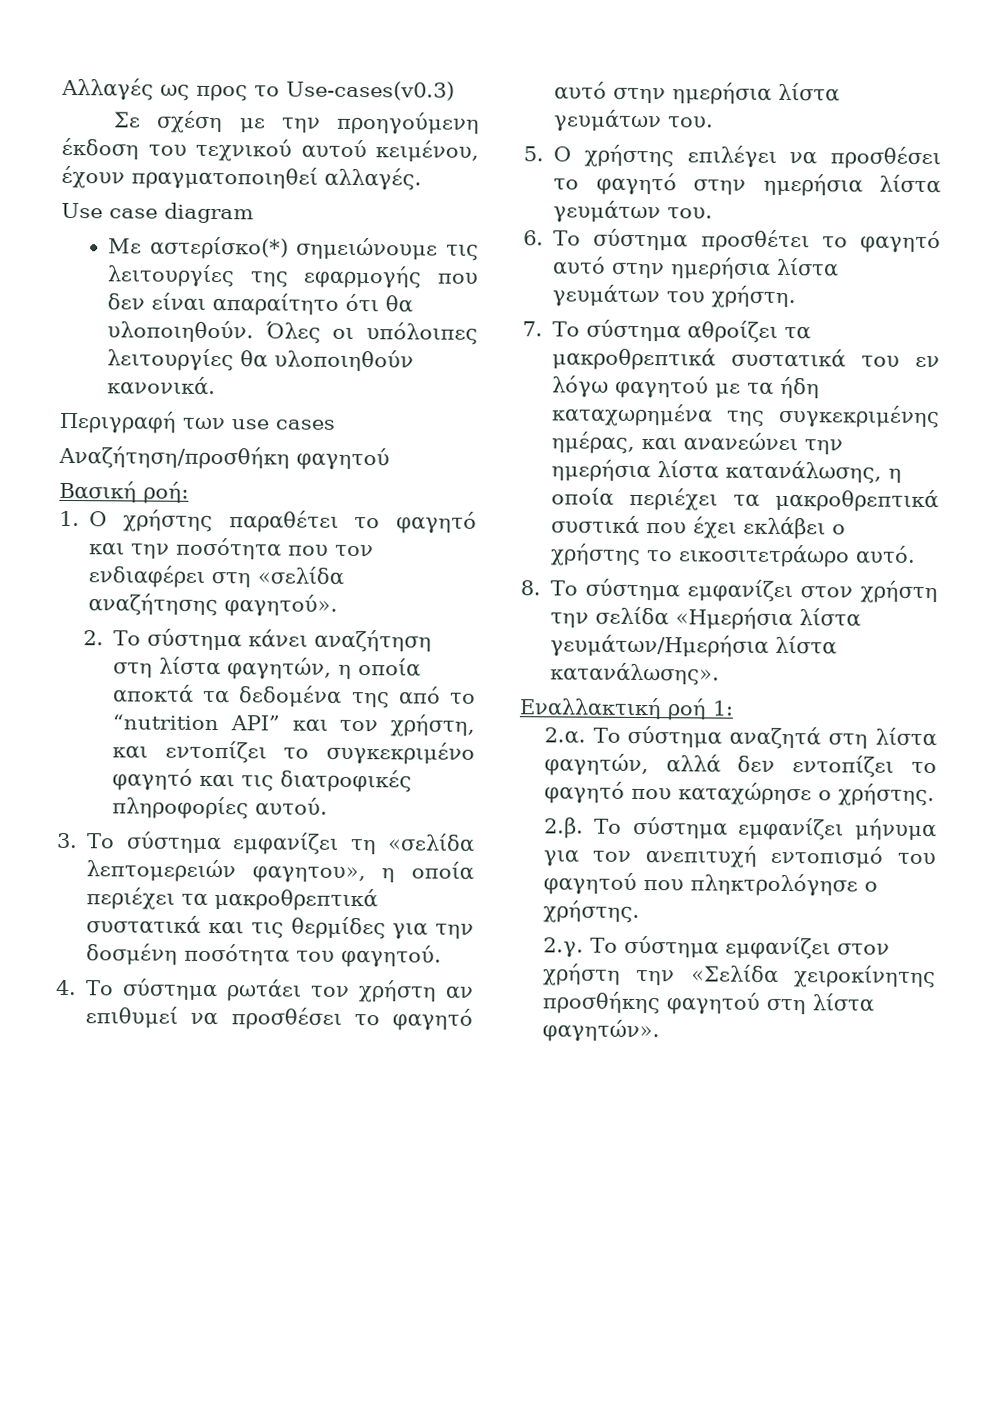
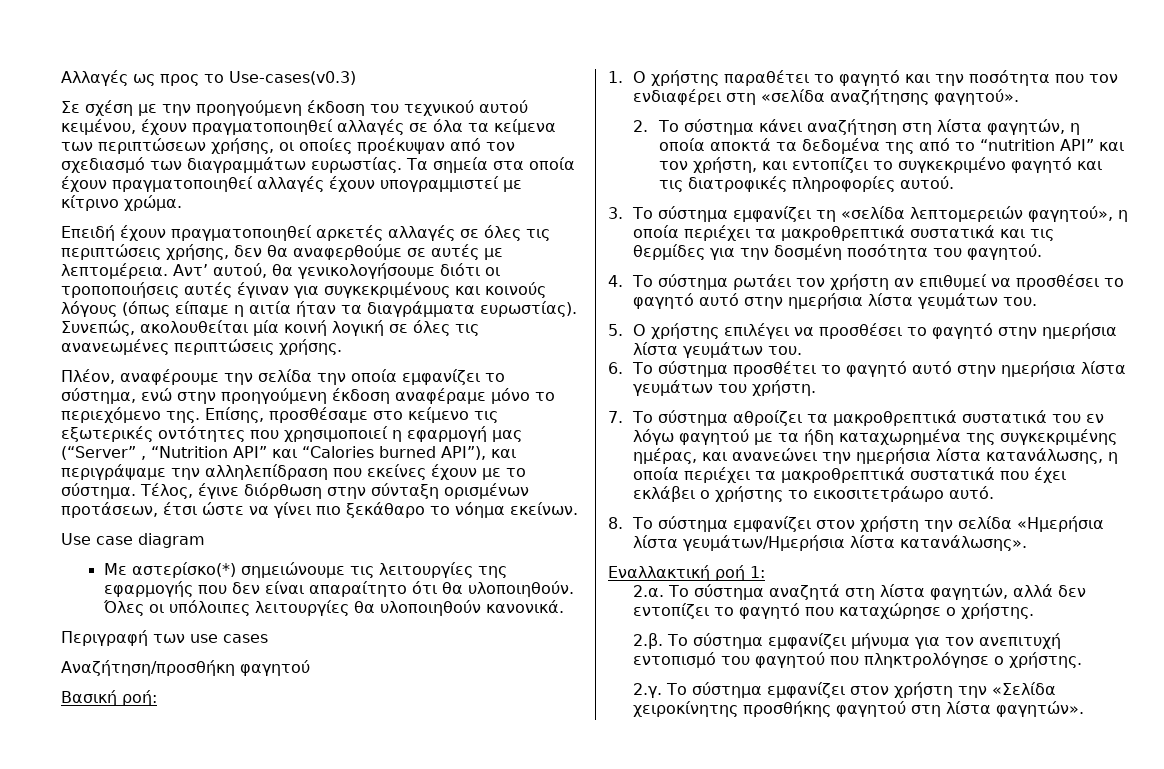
[324,167,422,191] αλλαγές. -> [337,119,556,135] [61,138,515,154] [61,157,575,173] [61,176,522,192] [61,195,182,211] [61,225,550,241] [61,244,503,260] [61,263,500,279] [61,282,546,298] [61,301,577,317] [61,320,479,336] [61,339,342,355] [61,369,505,385] [61,388,555,404] [61,407,498,423] [61,426,522,442] [61,446,516,460] [61,464,526,480] [61,483,529,499] [61,502,578,518] αλλαγές σε όλα τα κείμενα των περιπτώσεων χρήσης, οι οποίες προέκυψαν από τον σχεδιασμό των διαγραμμάτων ευρωστίας. Τα σημεία στα οποία έχουν πραγματοποιηθεί αλλαγές έχουν υπογραμμιστεί με κίτρινο χρώμα. // Επειδή έχουν πραγματοποιηθεί αρκετές αλλαγές σε όλες τις περιπτώσεις χρήσης, δεν θα αναφερθούμε σε αυτές με λεπτομέρεια. Αντ’ αυτού, θα γενικολογήσουμε διότι οι τροποποιήσεις αυτές έγιναν για συγκεκριμένους και κοινούς λόγους (όπως είπαμε η αιτία ήταν τα διαγράμματα ευρωστίας). Συνεπώς, ακολουθείται μία κοινή λογική σε όλες τις ανανεωμένες περιπτώσεις χρήσης. // Πλέον, αναφέρουμε την σελίδα την οποία εμφανίζει το σύστημα, ενώ στην προηγούμενη έκδοση αναφέραμε μόνο το περιεχόμενο της. Επίσης, προσθέσαμε στο κείμενο τις εξωτερικές οντότητες που χρησιμοποιεί η εφαρμογή μας (“Server” , “Nutrition API” και “Calories burned API”), και περιγράψαμε την αλληλεπίδραση που εκείνες έχουν με το σύστημα. Τέλος, έγινε διόρθωση στην σύνταξη ορισμένων προτάσεων, έτσι ώστε να γίνει πιο ξεκάθαρο το νόημα εκείνων.
[251,865,366,884] φαγητου», -> [1028,206,1114,222] φαγητού»,
[551,515,641,534] συστικά -> [910,467,996,480] συστατικά

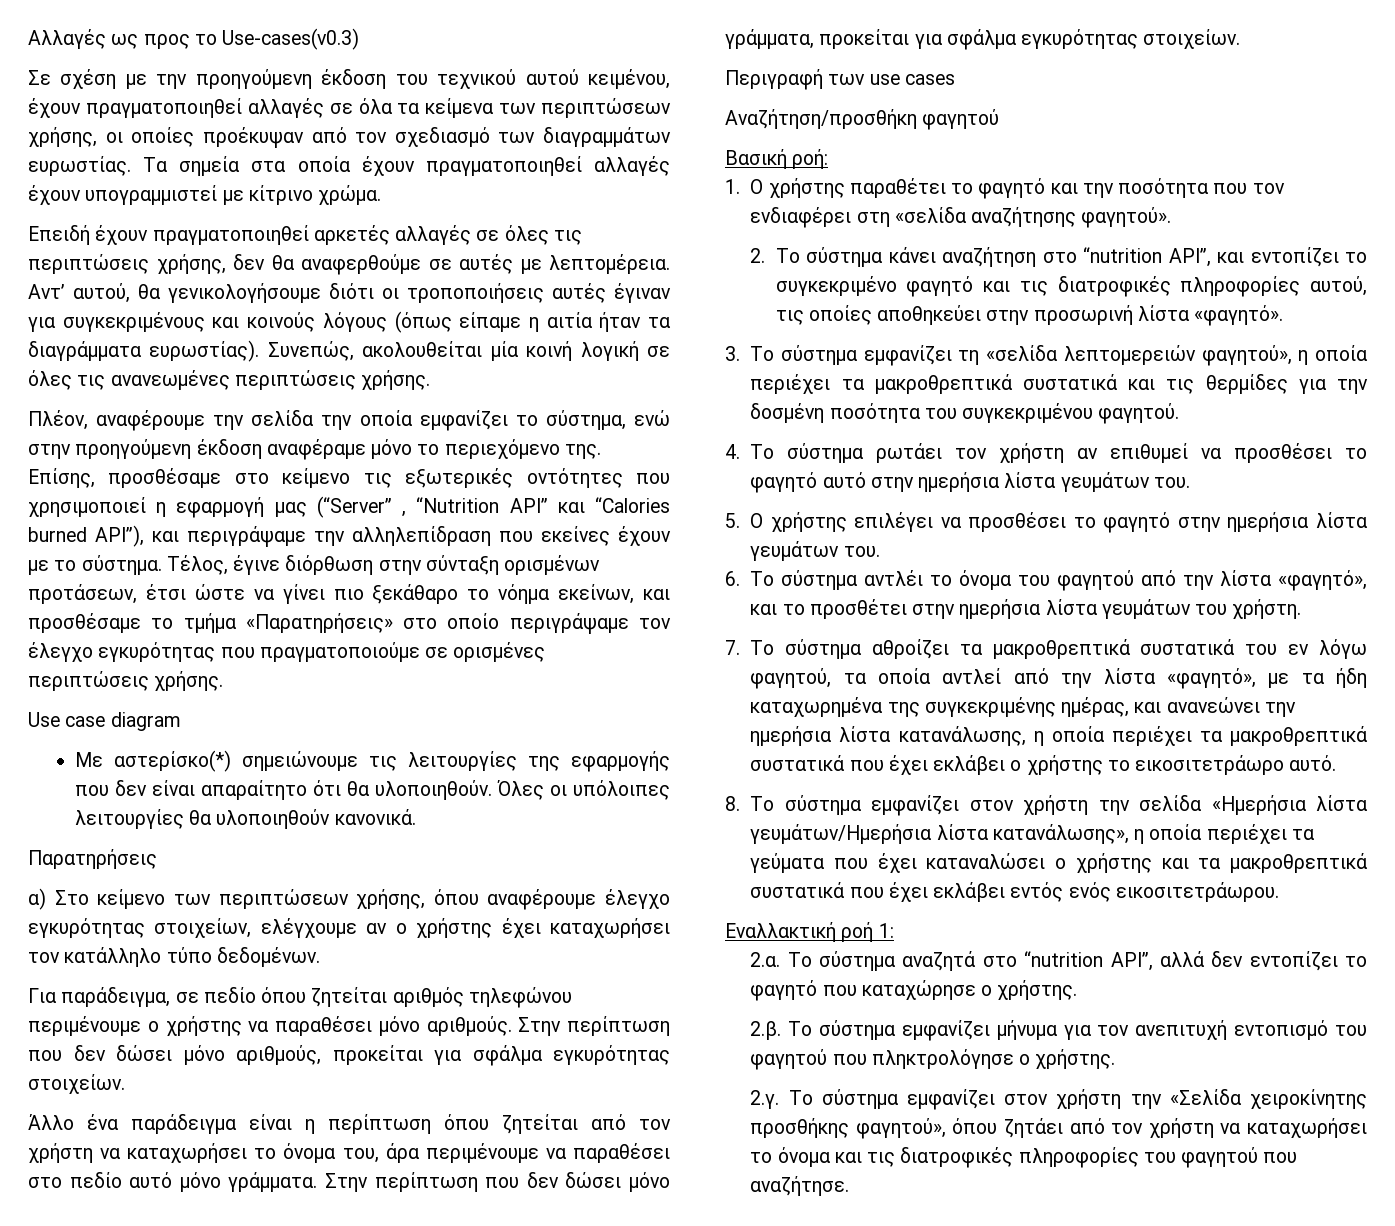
[510,502,578,515] εκείνων. -> [558,584,670,604] [28,613,671,634] [28,642,546,662] [28,671,224,691] εκείνων, και προσθέσαμε το τμήμα «Παρατηρήσεις» στο οποίο περιγράψαμε τον έλεγχο εγκυρότητας που πραγματοποιούμε σε ορισμένες περιπτώσεις χρήσης.
(564, 606) none -> [28,849,157,869] [28,888,670,910] [28,918,671,938] [28,947,320,967] [28,987,572,1008] [28,1016,670,1036] [28,1045,670,1066] [28,1074,125,1094] [28,1114,671,1134] [28,1143,670,1163] [28,1172,671,1192] [725,29,1241,50] // Παρατηρήσεις // α) Στο κείμενο των περιπτώσεων χρήσης, όπου αναφέρουμε έλεγχο εγκυρότητας στοιχείων, ελέγχουμε αν ο χρήστης έχει καταχωρήσει τον κατάλληλο τύπο δεδομένων. // Για παράδειγμα, σε πεδίο όπου ζητείται αριθμός τηλεφώνου περιμένουμε ο χρήστης να παραθέσει μόνο αριθμούς. Στην περίπτωση που δεν δώσει μόνο αριθμούς, προκείται για σφάλμα εγκυρότητας στοιχείων. // Άλλο ένα παράδειγμα είναι η περίπτωση όπου ζητείται από τον χρήστη να καταχωρήσει το όνομα του, άρα περιμένουμε να παραθέσει στο πεδίο αυτό μόνο γράμματα. Στην περίπτωση που δεν δώσει μόνο γράμματα, προκείται για σφάλμα εγκυρότητας στοιχείων.
[901,119,1080,135] [658,138,1124,154] [658,157,757,173] στη λίστα φαγητών, η οποία αποκτά τα δεδομένα της από το “nutrition API” και τον χρήστη, -> [1042,247,1211,267] στο “nutrition API”,
[899,176,954,189] αυτού. -> [1310,276,1367,296] [775,305,1284,326] αυτού, τις οποίες αποθηκεύει στην προσωρινή λίστα «φαγητό».
(963, 252) none -> [962,403,1094,423] συγκεκριμένου
[733,361,953,377] προσθέτει το φαγητό αυτό -> [864,570,1367,591] [750,599,907,619] αντλέι το όνομα του φαγητού από την λίστα «φαγητό», και το προσθέτει
[679,429,750,445] φαγητού -> [750,668,1256,689] φαγητού, τα οποία αντλεί από την λίστα «φαγητό»,
[900,535,1028,551] κατανάλωσης». -> [992,824,1315,844] [750,853,1368,873] [750,882,1279,902] κατανάλωσης», η οποία περιέχει τα γεύματα που έχει καταναλώσει ο χρήστης και τα μακροθρεπτικά συστατικά που έχει εκλάβει εντός ενός εικοσιτετράωρου.
[845,584,1009,600] στη λίστα φαγητών, -> [982,951,1153,971] στο “nutrition API”,
[836,701,1085,717] φαγητού στη λίστα φαγητών». -> [855,1118,1367,1139] [750,1147,1298,1168] [750,1176,850,1196] φαγητού», όπου ζητάει από τον χρήστη να καταχωρήσει το όνομα και τις διατροφικές πληροφορίες του φαγητού που αναζήτησε.

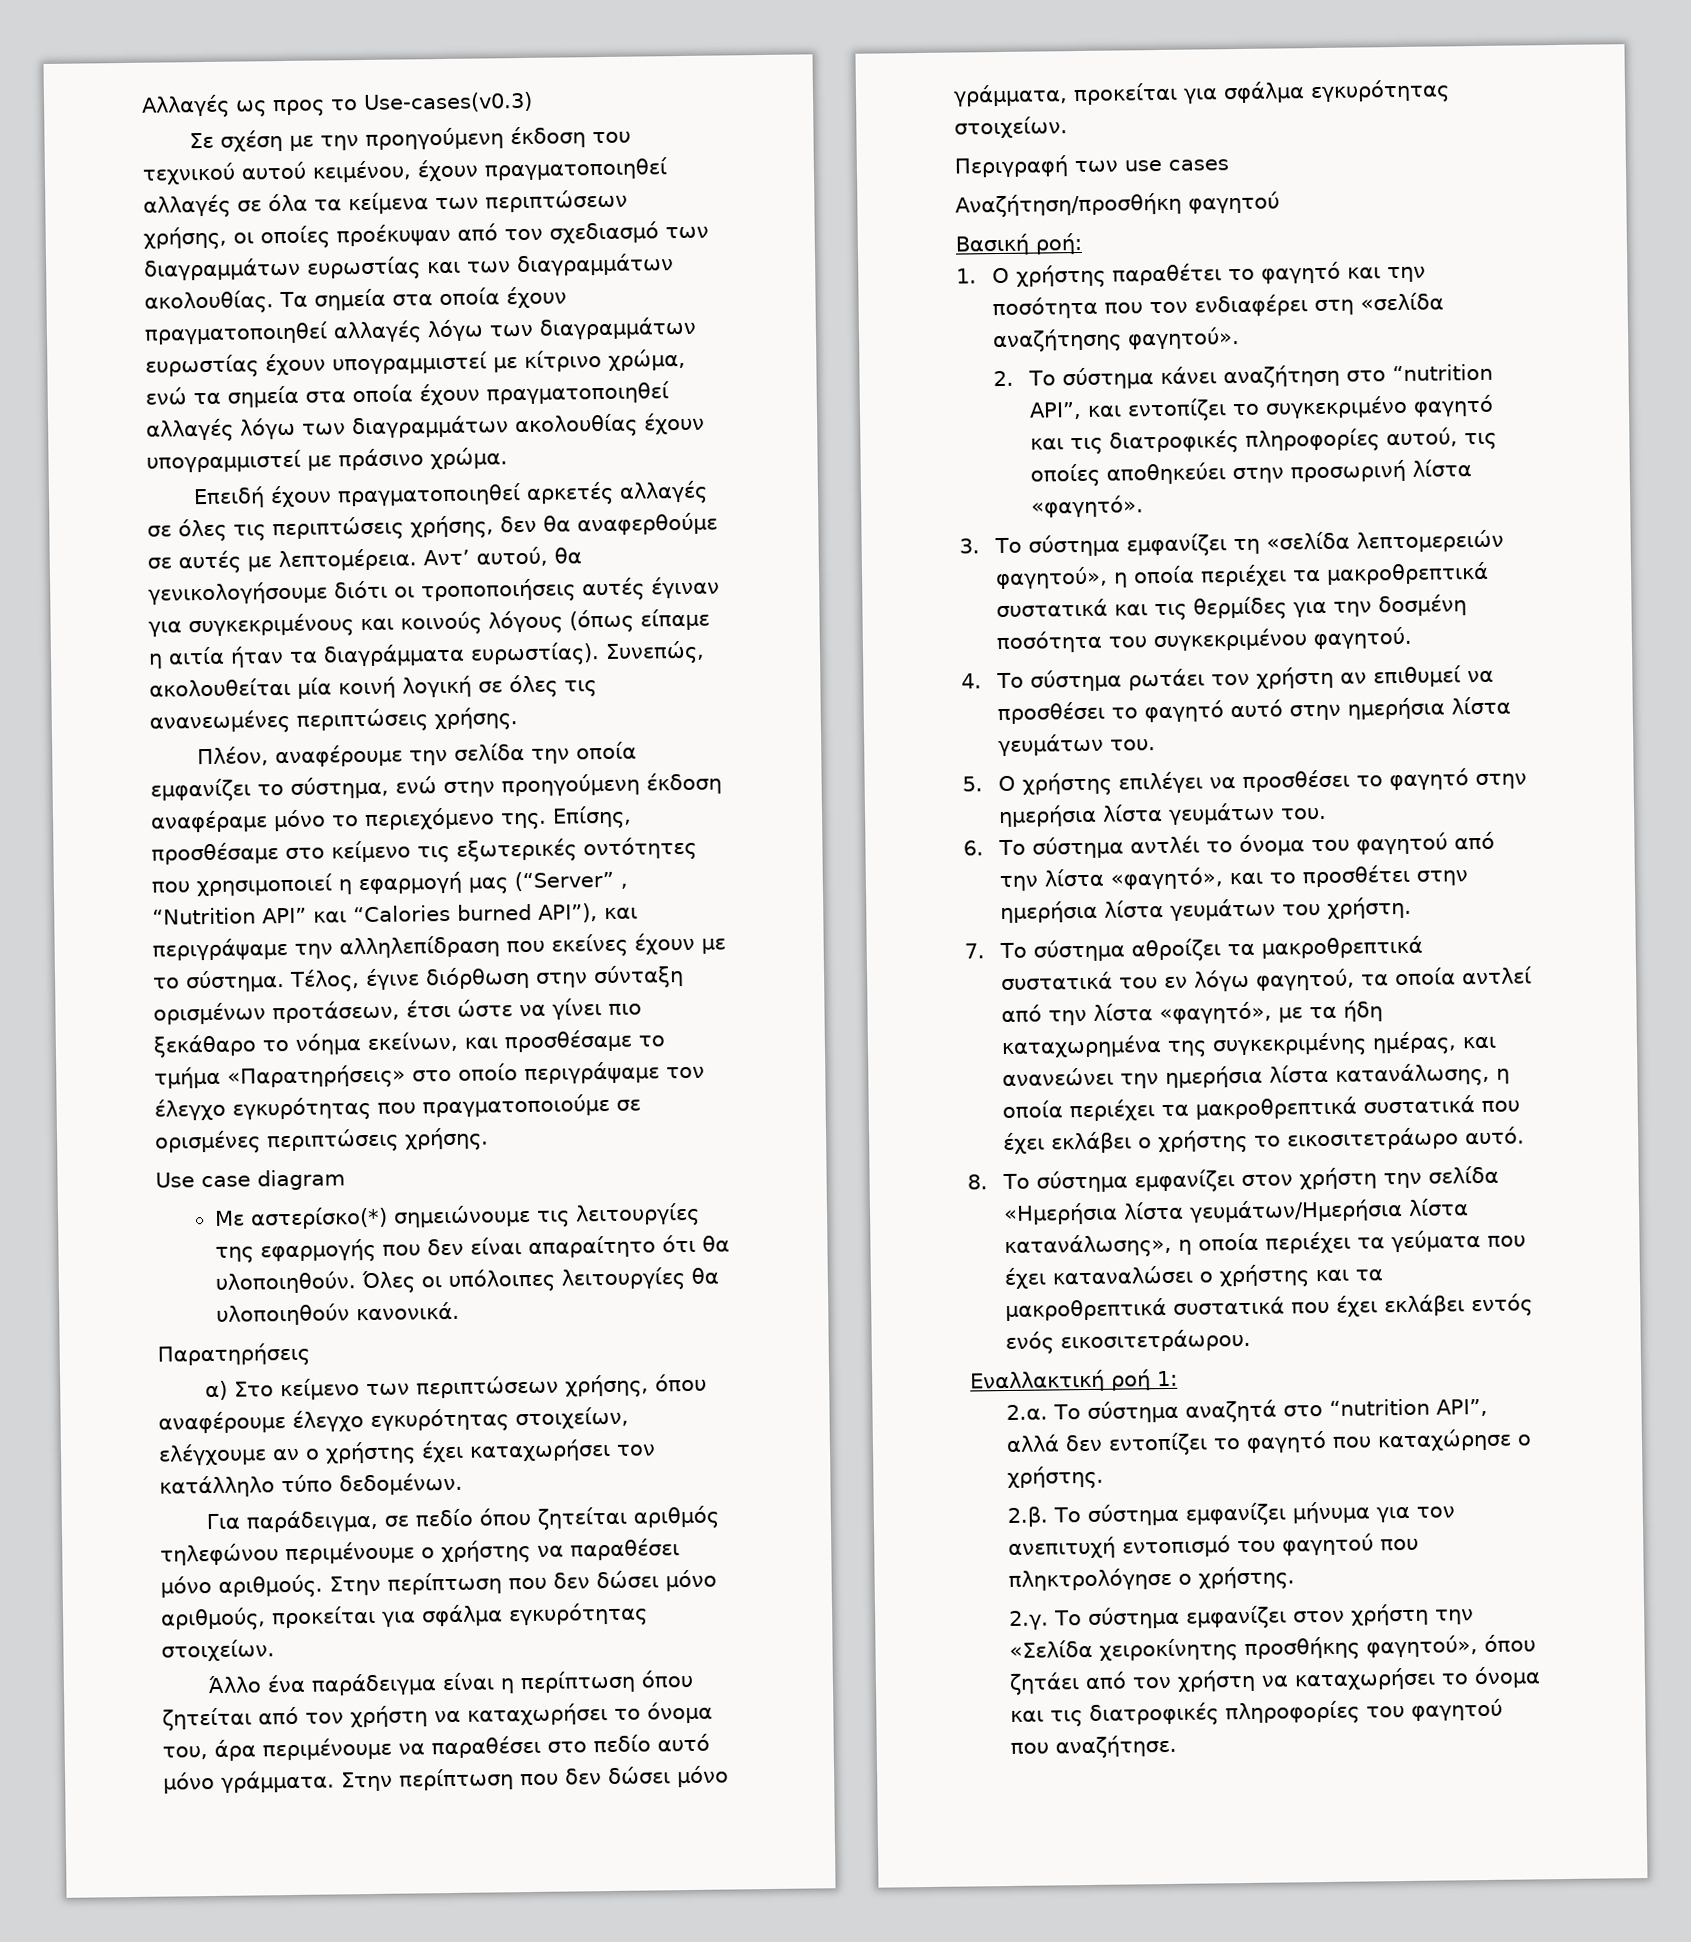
[28,156,131,176] ευρωστίας. -> [306,253,674,280] [144,290,274,314] ευρωστίας και των διαγραμμάτων ακολουθίας.
[28,185,313,205] έχουν υπογραμμιστεί με κίτρινο -> [427,316,697,342] [145,348,686,378] [145,381,669,408] [146,412,705,442] [146,448,424,473] λόγω των διαγραμμάτων ευρωστίας έχουν υπογραμμιστεί με κίτρινο χρώμα, ενώ τα σημεία στα οποία έχουν πραγματοποιηθεί αλλαγές λόγω των διαγραμμάτων ακολουθίας έχουν υπογραμμιστεί με πράσινο

